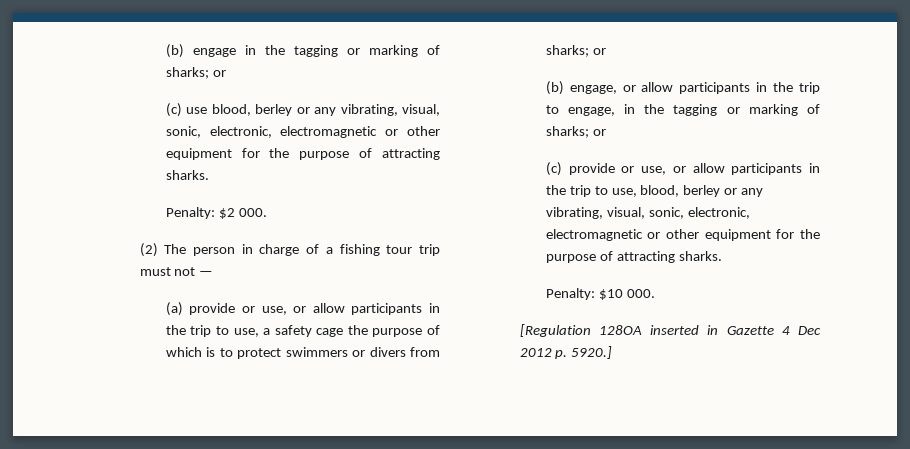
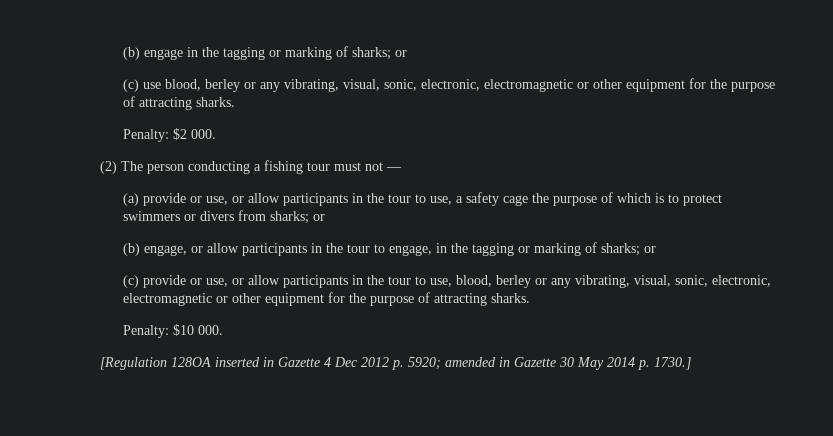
[241,244,320,256] in charge of -> [188,161,251,174] conducting
[419,244,441,256] trip -> (331, 166) none
[190,325,212,337] trip -> [388,194,412,203] tour
[799,82,820,94] trip -> [347,244,371,253] tour
[569,185,591,197] trip -> [388,276,412,285] tour
[571,346,613,359] 5920.] -> [408,357,692,370] 5920; amended in Gazette 30 May 2014 p. 1730.]

